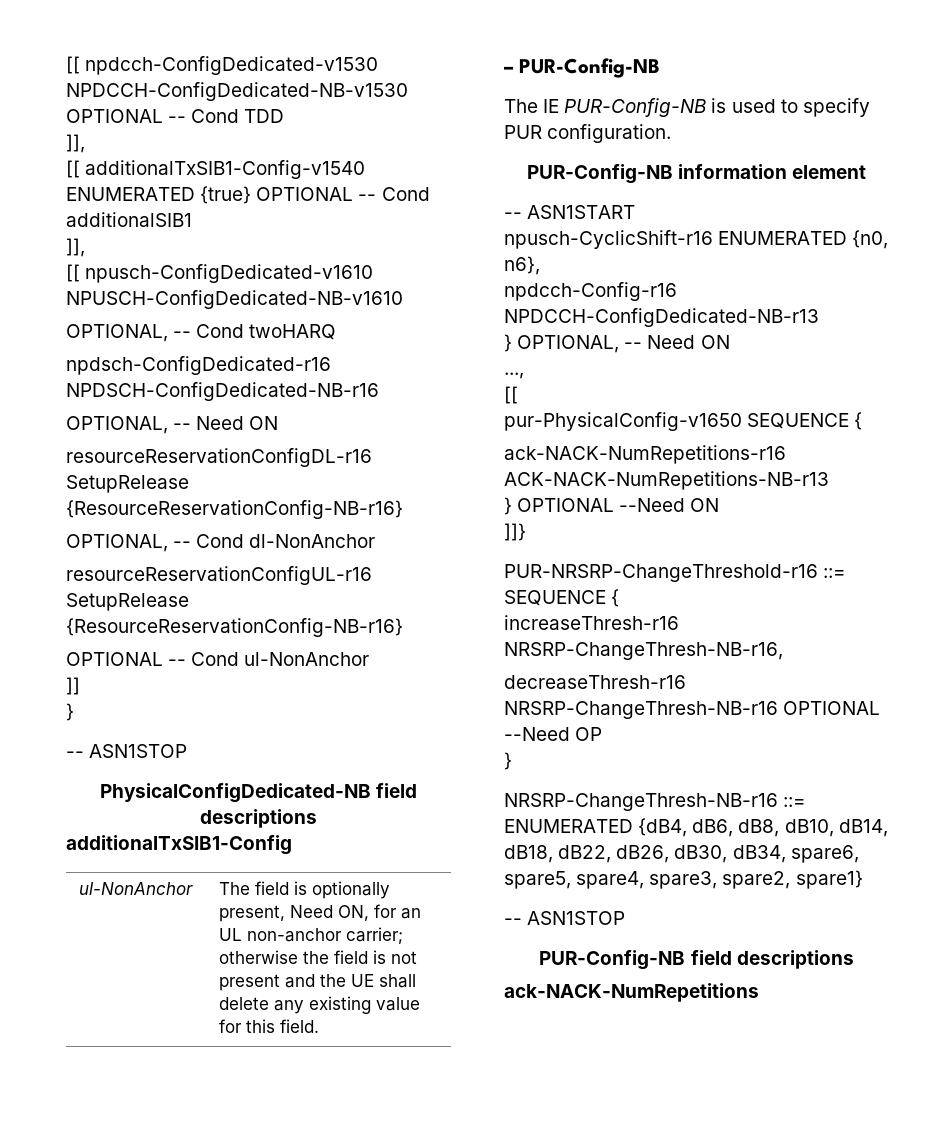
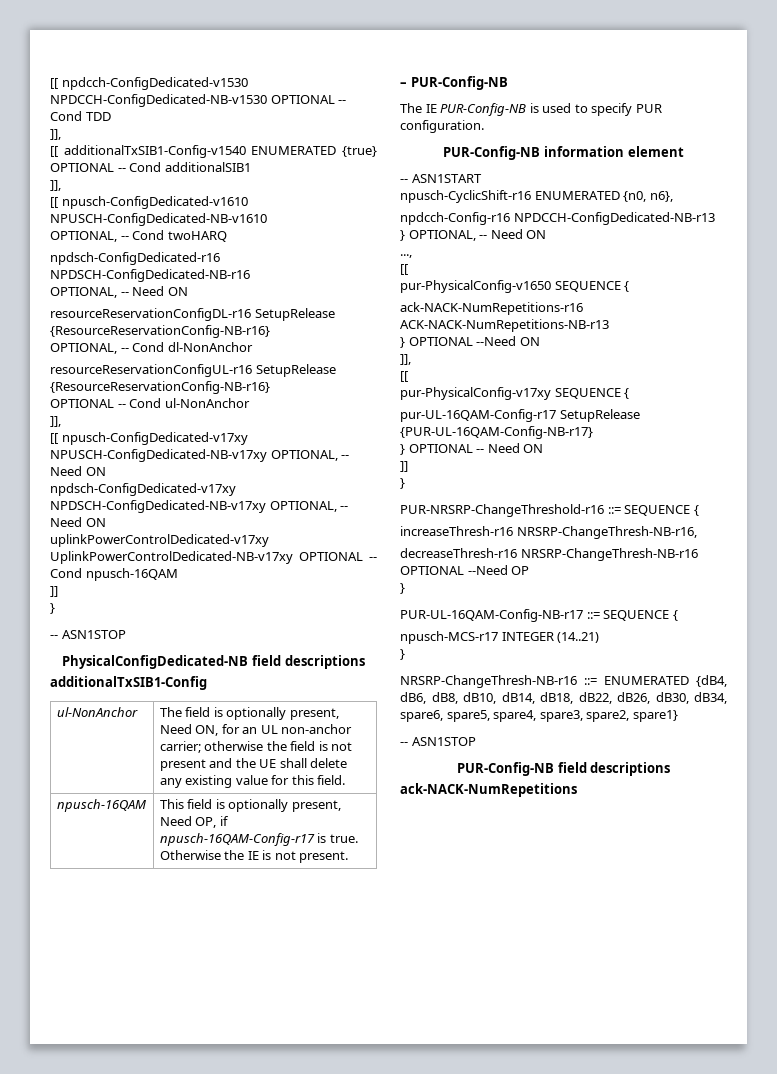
(370, 659) none -> [50,416,61,427] [50,432,248,445] [50,449,350,462] [50,466,106,476] [50,483,236,496] [50,500,349,513] [50,517,106,527] [50,534,269,547] [50,551,377,564] [50,568,178,581] // ]], // [[ npusch-ConfigDedicated-v17xy NPUSCH-ConfigDedicated-NB-v17xy OPTIONAL, -- Need ON // npdsch-ConfigDedicated-v17xy NPDSCH-ConfigDedicated-NB-v17xy OPTIONAL, -- Need ON // uplinkPowerControlDedicated-v17xy UplinkPowerControlDedicated-NB-v17xy OPTIONAL -- Cond npusch-16QAM
(320, 1026) none -> [56,799,146,812] [159,799,341,812] [159,816,229,828] [159,833,358,846] [159,850,349,863] // npusch-16QAM | This field is optionally present, Need OP, if npusch-16QAM-Config-r17 is true. Otherwise the IE is not present.
[504,523,526,541] ]]} -> [400,354,411,365] [400,371,408,382] [400,387,630,400] [400,409,640,422] [400,426,593,439] [400,443,544,455] [400,461,408,472] [400,478,405,489] ]], // [[ // pur-PhysicalConfig-v17xy SEQUENCE { // pur-UL-16QAM-Config-r17 SetupRelease {PUR-UL-16QAM-Config-NB-r17} // } OPTIONAL -- Need ON // ]] // }
(512, 761) none -> [400,609,678,622] [400,631,600,644] [400,649,405,660] // PUR-UL-16QAM-Config-NB-r17 ::= SEQUENCE { // npusch-MCS-r17 INTEGER (14..21) // }

